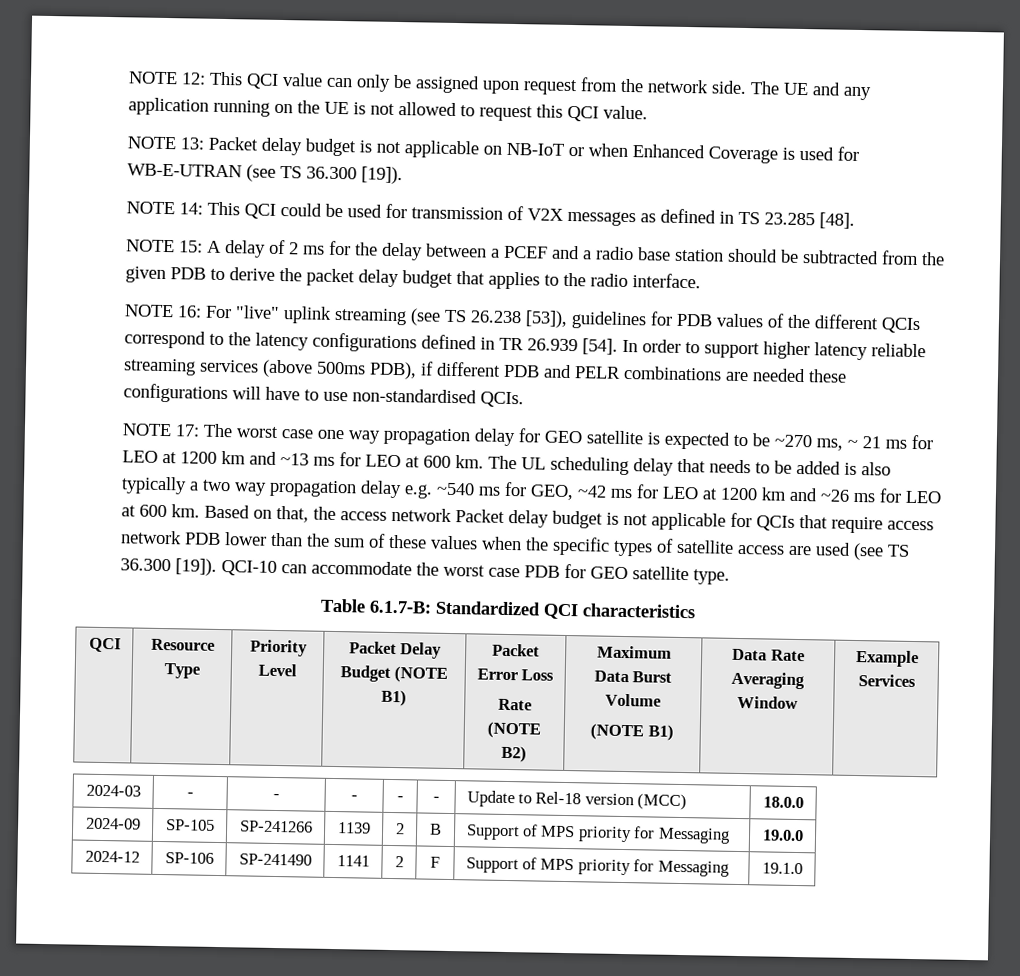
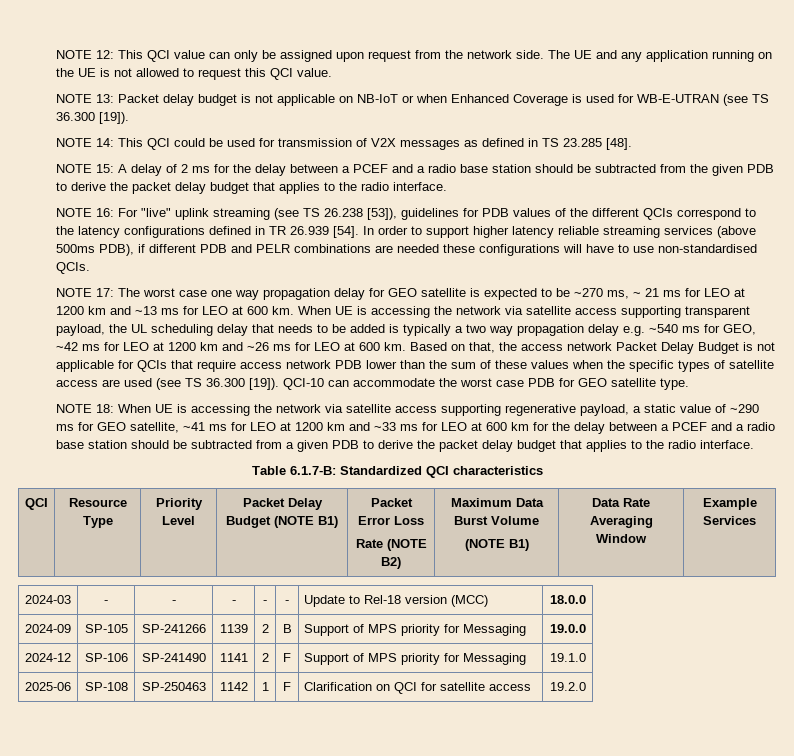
[488,455,518,470] The -> [297,306,750,318] [55,324,127,336] When UE is accessing the network via satellite access supporting transparent payload, the
[861,462,892,476] also -> (399, 328) none
[508,509,604,529] delay budget -> [660,342,739,354] Delay Budget
(731, 577) none -> [55,404,759,416] [55,422,775,434] [55,440,754,452] // NOTE 18: When UE is accessing the network via satellite access supporting regenerative payload, a static value of ~290 ms for GEO satellite, ~41 ms for LEO at 1200 km and ~33 ms for LEO at 600 km for the delay between a PCEF and a radio base station should be subtracted from a given PDB to derive the packet delay budget that applies to the radio interface.
(803, 868) none -> [25,682,71,691] [84,682,128,691] [141,682,206,691] [219,682,248,691] [261,682,269,691] [283,682,291,691] [304,682,532,694] [549,682,586,691] // 2025-06 | SP-108 | SP-250463 | 1142 | 1 | F | Clarification on QCI for satellite access | 19.2.0

